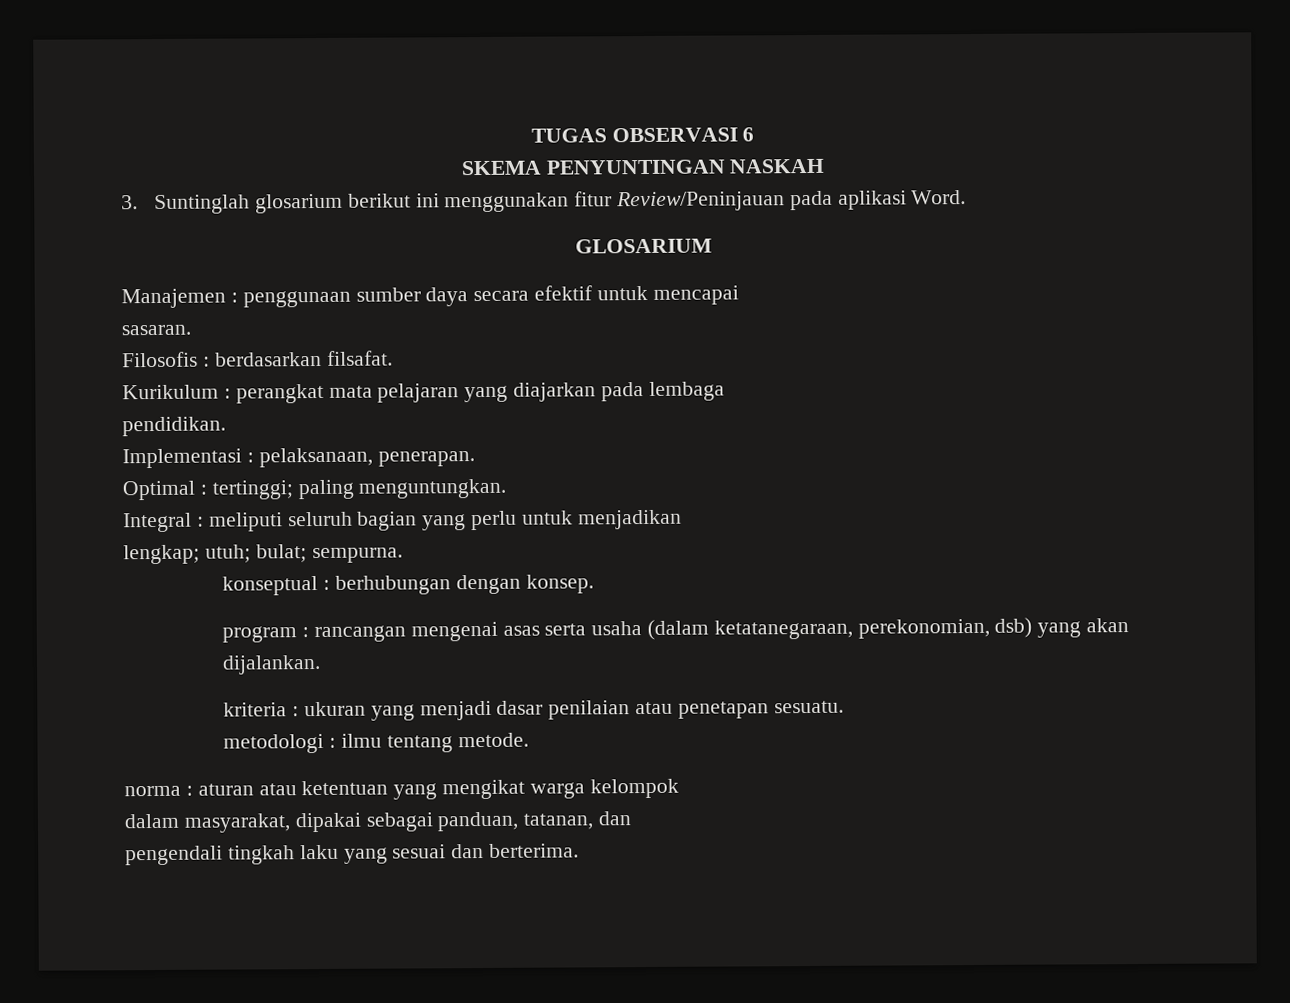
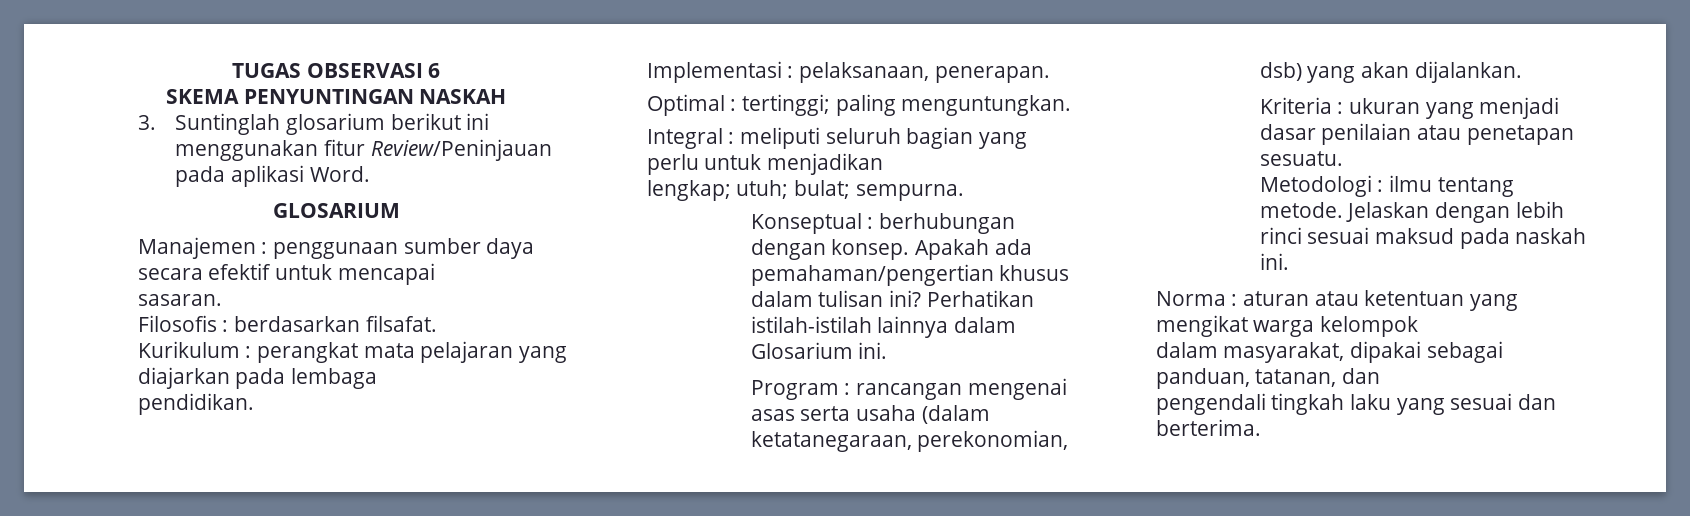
[222,575,319,596] konseptual -> [750,213,862,234] Konseptual
[222,626,298,643] // program -> [914,239,1032,260] [750,264,1070,286] [750,290,1034,307] [750,316,1016,338] [750,342,888,359] [750,380,839,400] Apakah ada pemahaman/pengertian khusus dalam tulisan ini? Perhatikan istilah-istilah lainnya dalam Glosarium ini. // Program
[223,702,288,717] kriteria -> [1259,97,1332,114] Kriteria
[223,733,325,754] metodologi -> [1259,175,1372,197] Metodologi
[124,785,182,797] // norma -> [1346,201,1564,223] [1259,227,1587,249] [1259,253,1289,270] [1155,291,1226,306] Jelaskan dengan lebih rinci sesuai maksud pada naskah ini. // Norma

